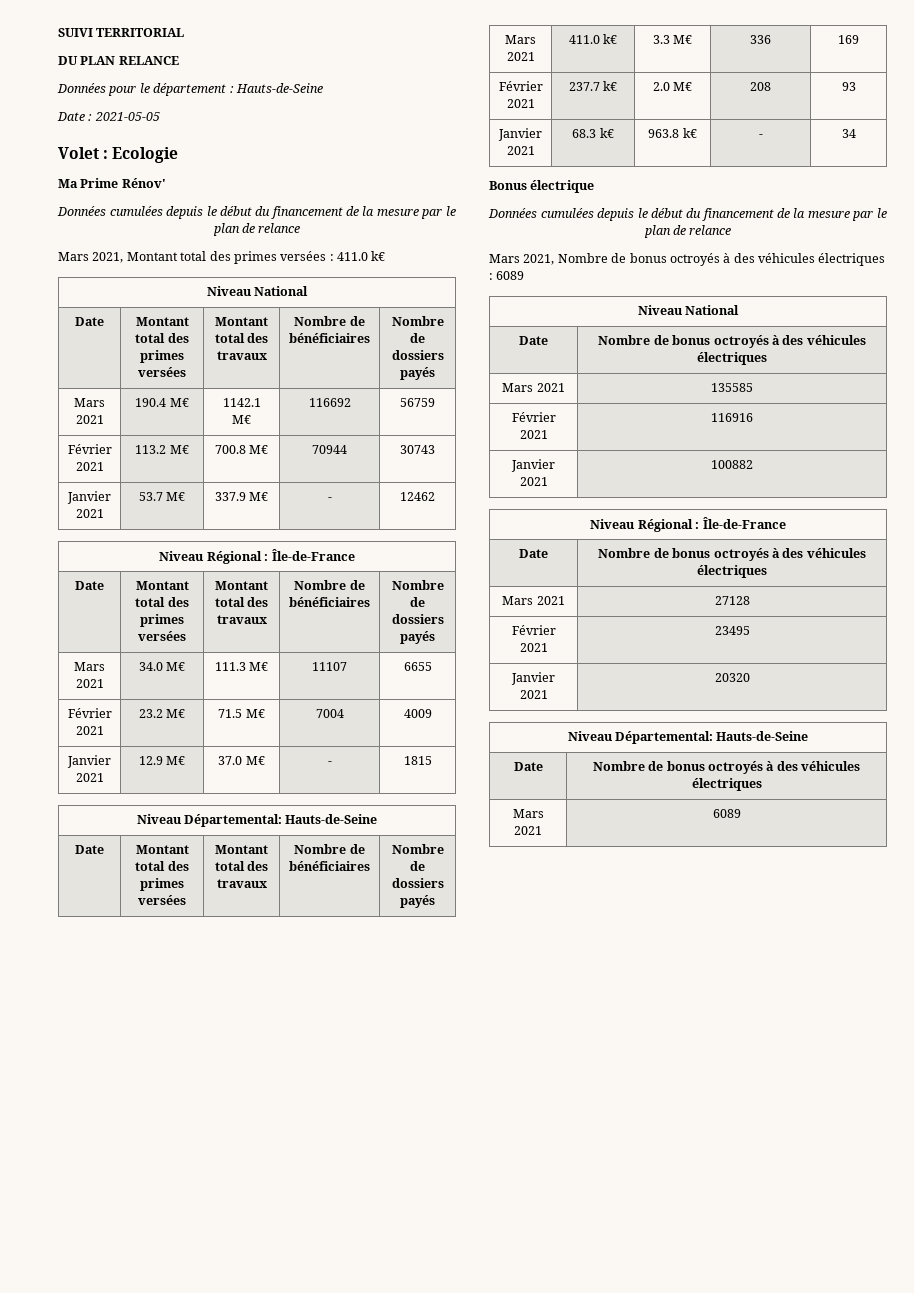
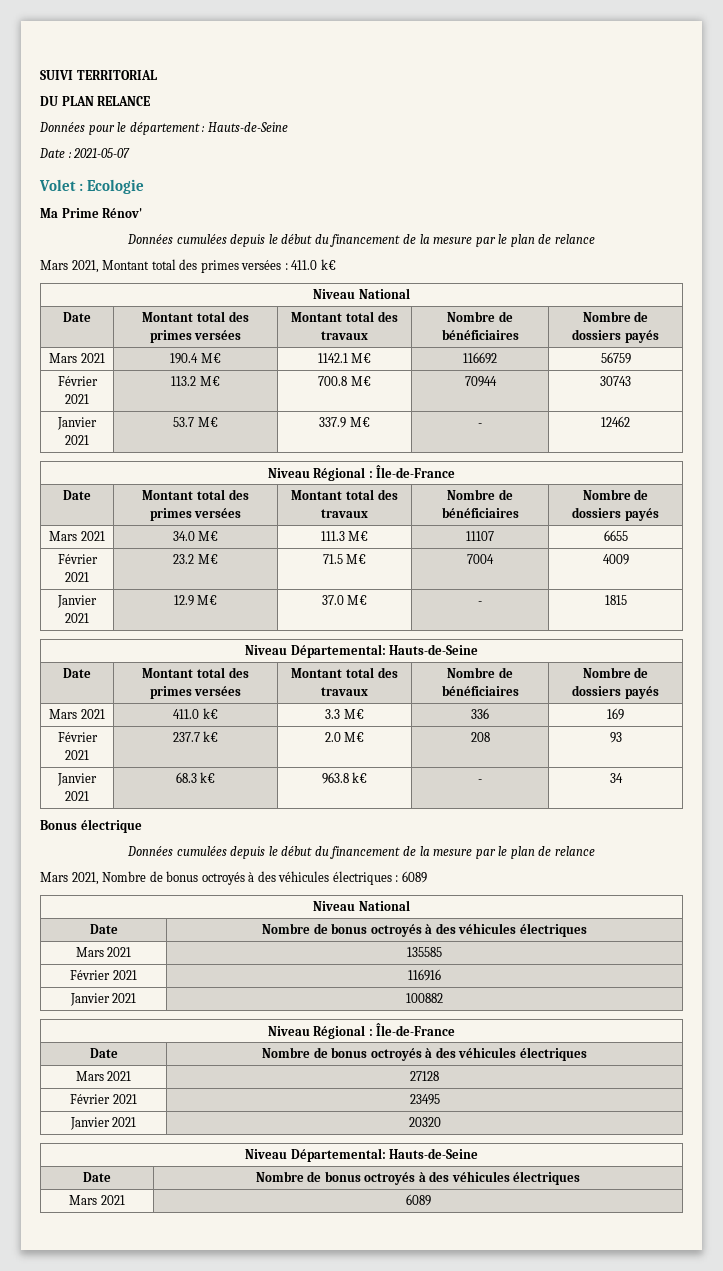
[94,112,160,121] 2021-05-05 -> [73,148,131,158] 2021-05-07

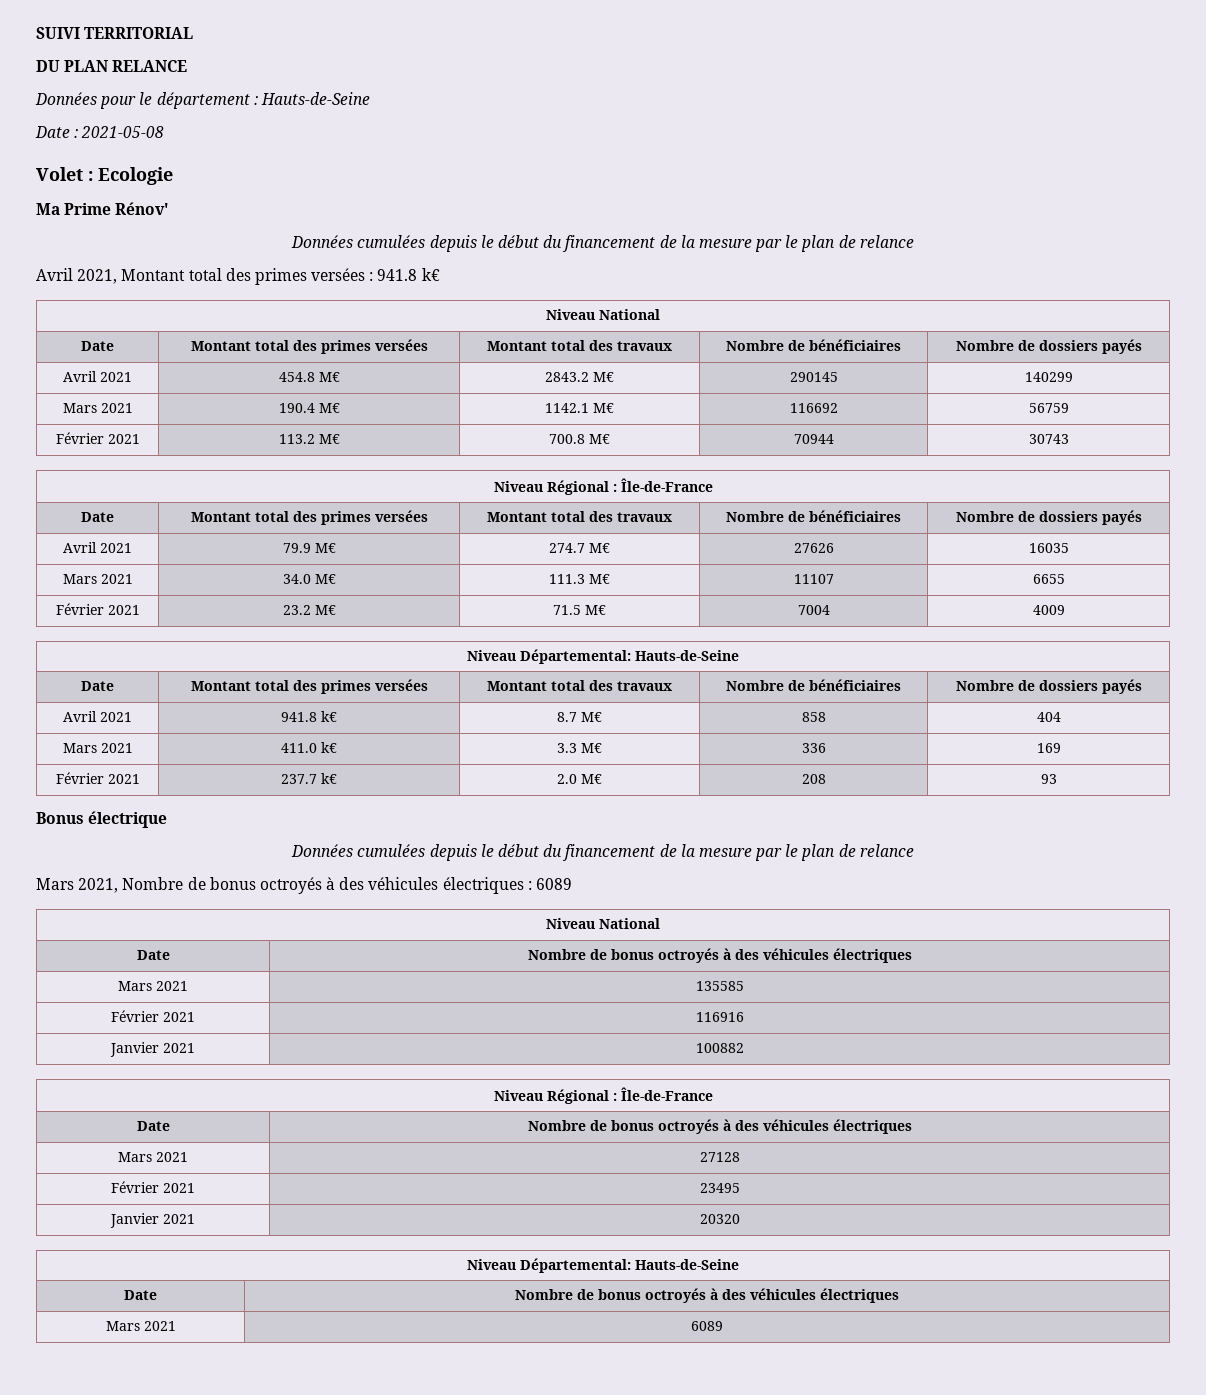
[73,148,131,158] 2021-05-07 -> [81,126,165,138] 2021-05-08
[40,260,68,270] Mars -> [36,268,73,281] Avril
[291,260,318,270] 411.0 -> [377,269,418,281] 941.8
(659, 336) none -> [63,371,132,382] [278,372,340,382] [545,372,614,382] [789,372,838,382] [1024,372,1073,382] // Avril 2021 | 454.8 M€ | 2843.2 M€ | 290145 | 140299
[57,417,97,430] [65,435,89,445] [173,417,218,427] [319,417,370,428] [478,423,482,427] [601,416,630,427] // Janvier 2021 | 53.7 M€ | 337.9 M€ | - | 12462 -> (1069, 439) none
(659, 514) none -> [63,542,132,553] [282,543,336,553] [549,543,610,553] [793,543,834,553] [1028,543,1069,553] // Avril 2021 | 79.9 M€ | 274.7 M€ | 27626 | 16035
[57,595,97,608] [65,613,89,623] [173,595,218,606] [321,595,368,605] [478,601,482,605] [604,595,627,605] // Janvier 2021 | 12.9 M€ | 37.0 M€ | - | 1815 -> (1065, 610) none
(659, 692) none -> [63,711,132,722] [281,711,337,722] [557,712,602,722] [801,712,826,722] [1036,712,1061,722] // Avril 2021 | 941.8 k€ | 8.7 M€ | 858 | 404
[57,773,97,786] [65,791,89,801] [175,772,216,783] [321,772,368,784] [478,779,482,783] [609,773,623,783] // Janvier 2021 | 68.3 k€ | 963.8 k€ | - | 34 -> (1057, 779) none

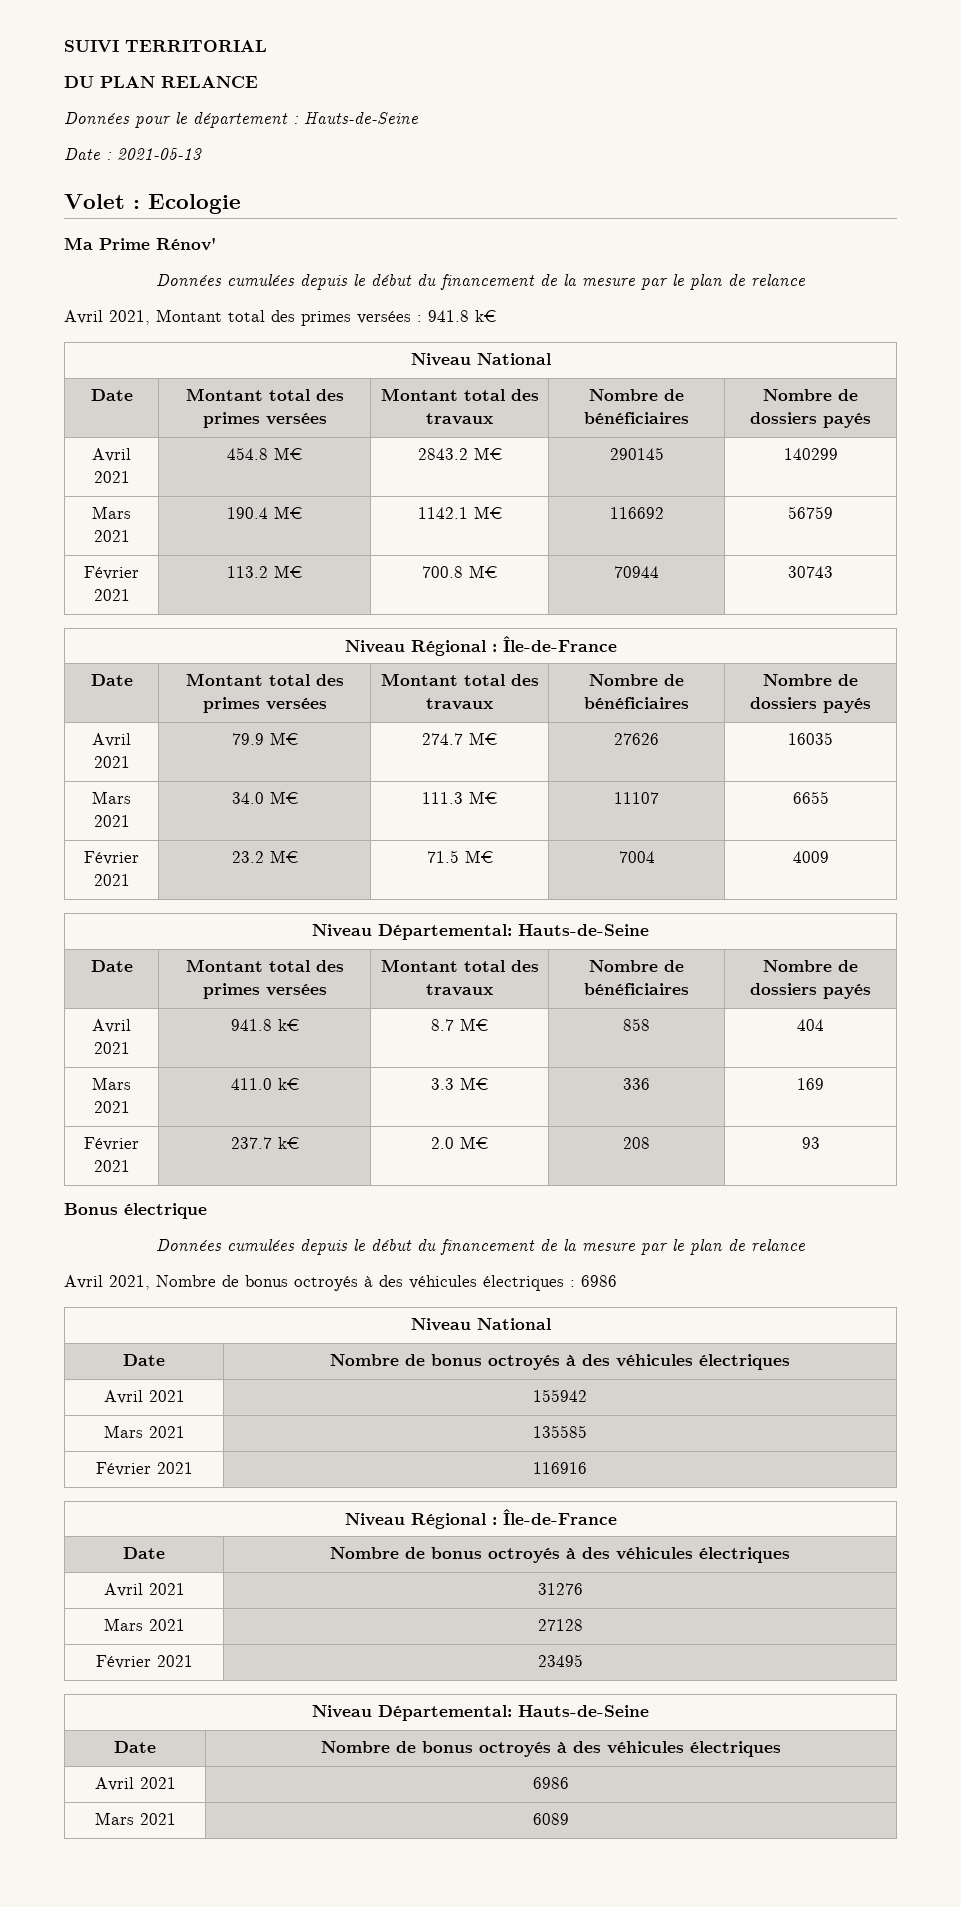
[81,126,165,138] 2021-05-08 -> [117,148,202,160] 2021-05-13
[36,878,74,890] Mars -> [64,1275,103,1289] Avril
[536,878,573,890] 6089 -> [581,1275,617,1287] 6986
(912, 955) none -> [103,1390,185,1404] [533,1389,587,1402] // Avril 2021 | 155942
[110,1042,195,1057] [695,1043,744,1053] // Janvier 2021 | 100882 -> (587, 1468) none
(912, 1126) none -> [103,1583,185,1597] [537,1583,583,1595] // Avril 2021 | 31276
[110,1213,195,1228] [699,1214,740,1224] // Janvier 2021 | 20320 -> (583, 1660) none
(899, 1295) none -> [94,1777,176,1791] [533,1777,569,1789] // Avril 2021 | 6986

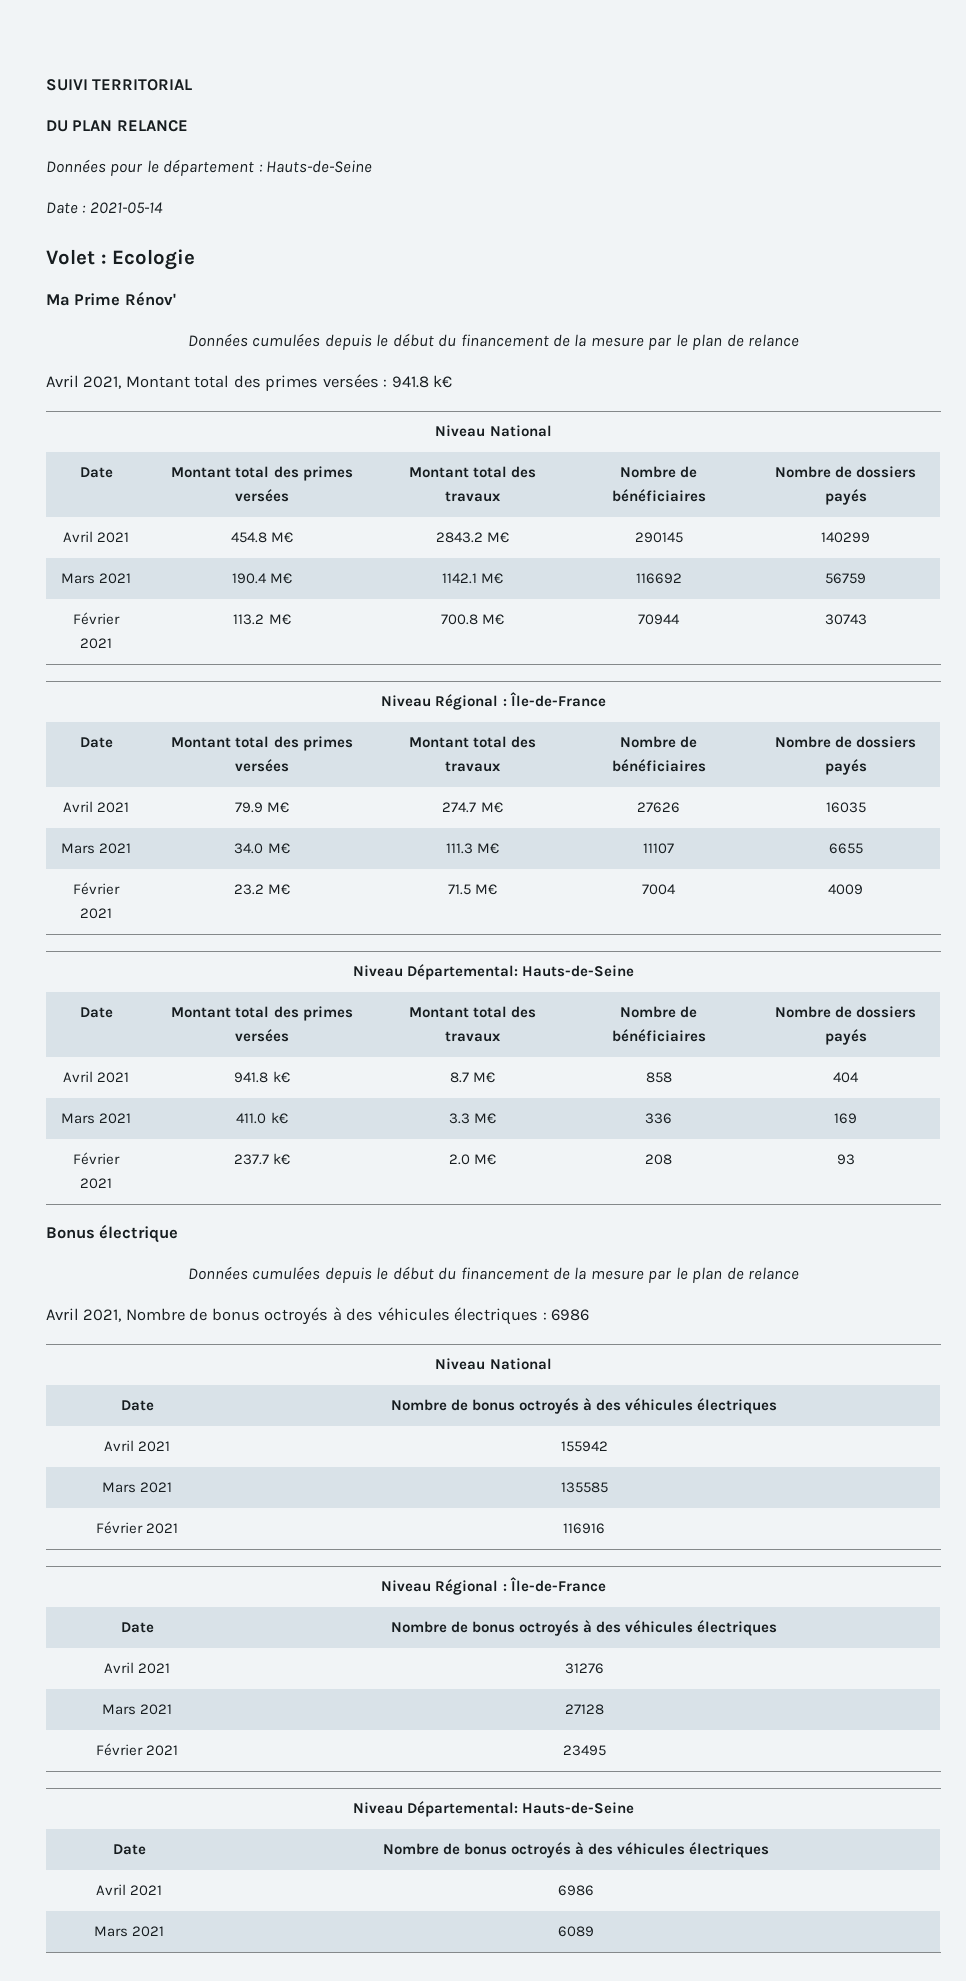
[117,148,202,160] 2021-05-13 -> [89,202,163,214] 2021-05-14

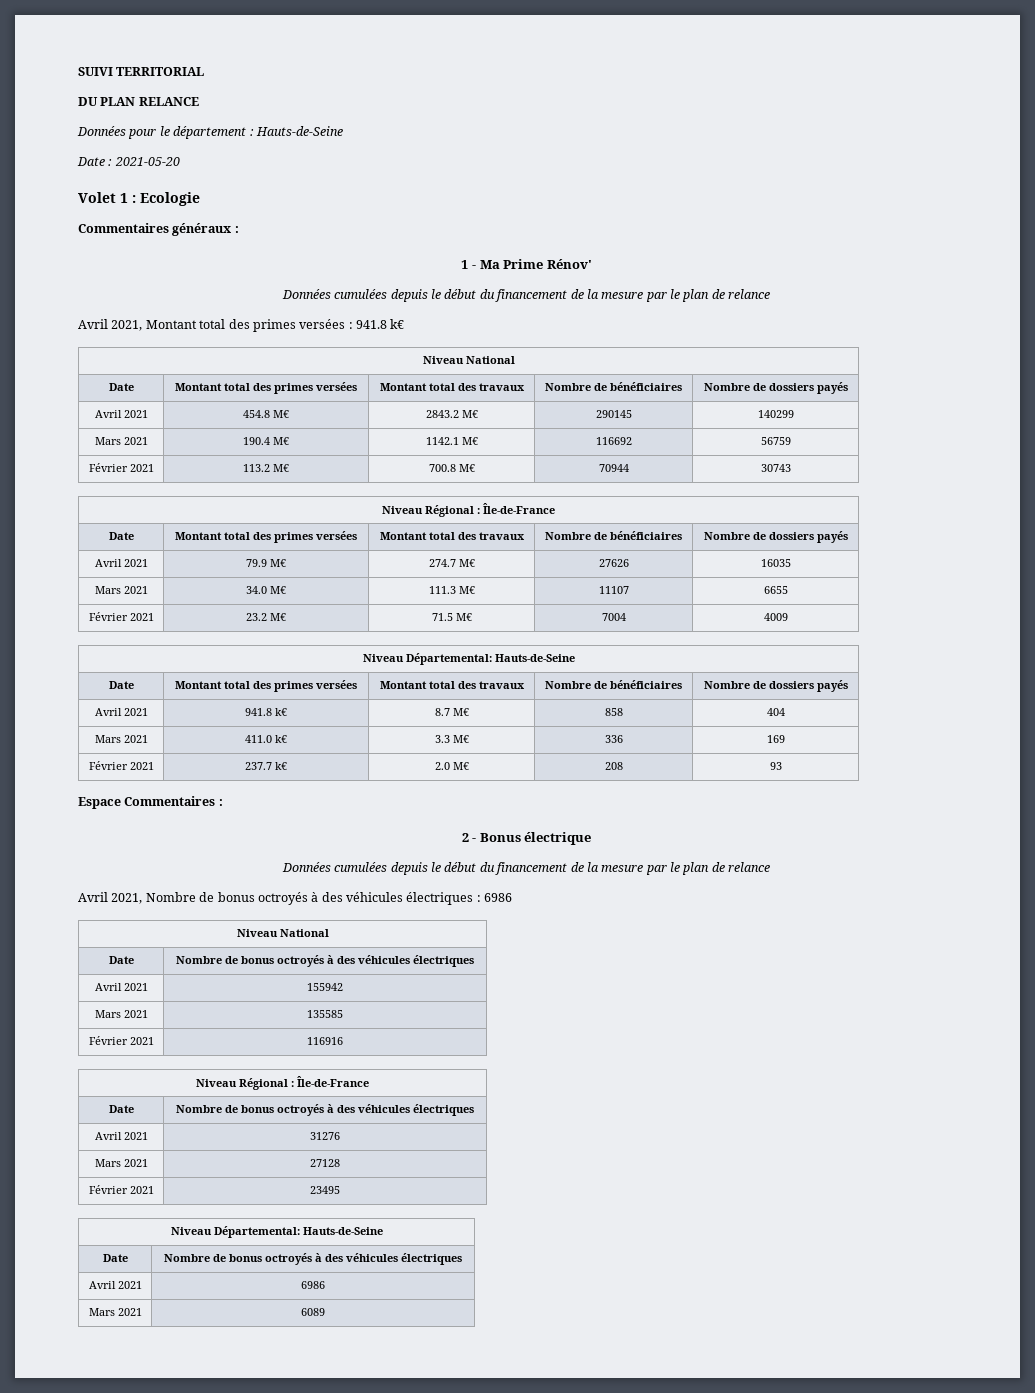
[89,202,163,214] 2021-05-14 -> [114,157,180,166] 2021-05-20
(95, 257) none -> [120,193,128,203] 1
(196, 259) none -> [78,223,239,236] [461,260,476,269] Commentaires généraux : // 1 -
(855, 1159) none -> [78,796,223,809] [461,833,477,842] Espace Commentaires : // 2 -

